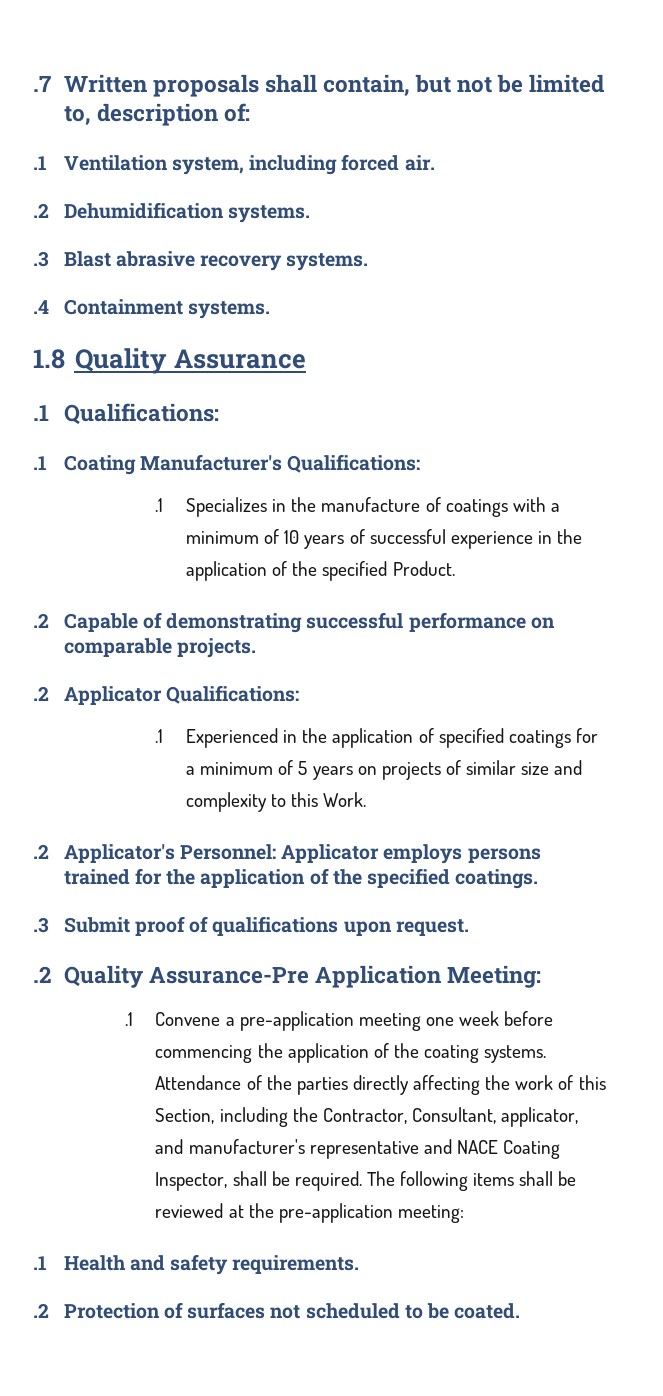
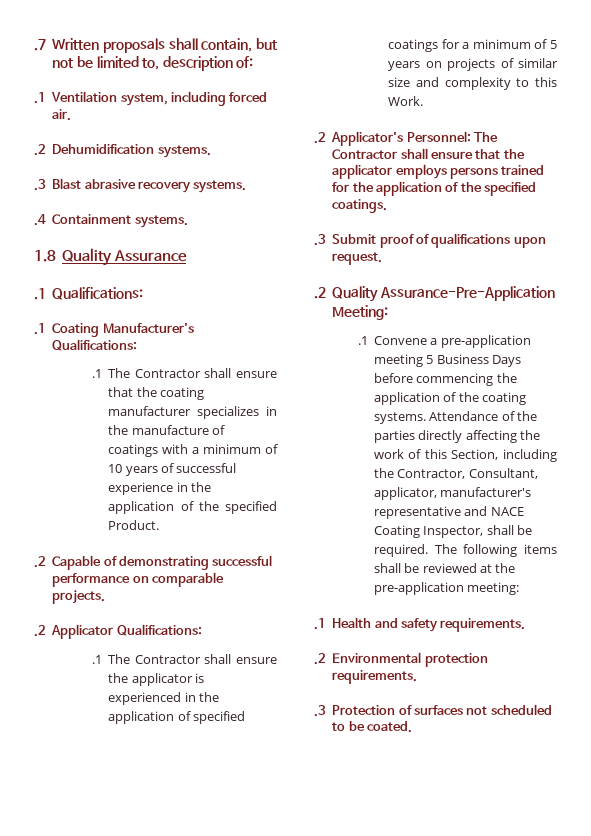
[186,497,268,517] Specializes -> [108,368,277,378] [108,387,205,400] [108,406,260,419] The Contractor shall ensure that the coating manufacturer specializes
[186,728,279,748] Experienced -> [108,654,277,664] [108,673,205,686] [108,692,182,705] The Contractor shall ensure the applicator is experienced
[281,844,380,863] Applicator -> [474,132,498,142] [332,148,525,159] [332,164,393,179] The Contractor shall ensure that the applicator
[148,965,441,988] Assurance-Pre Application -> [379,286,555,301] Assurance-Pre-Application
[425,1011,500,1026] one week -> [426,354,521,367] 5 Business Days
[155,1139,184,1154] and -> (437, 493) none
(49, 1310) none -> [332,652,488,667] [332,670,418,684] [314,705,326,717] Environmental protection requirements. // .3

